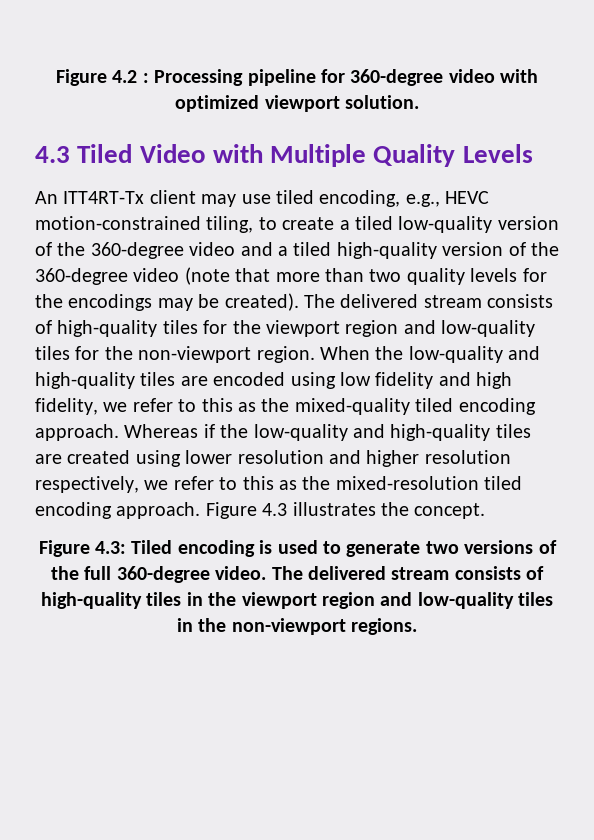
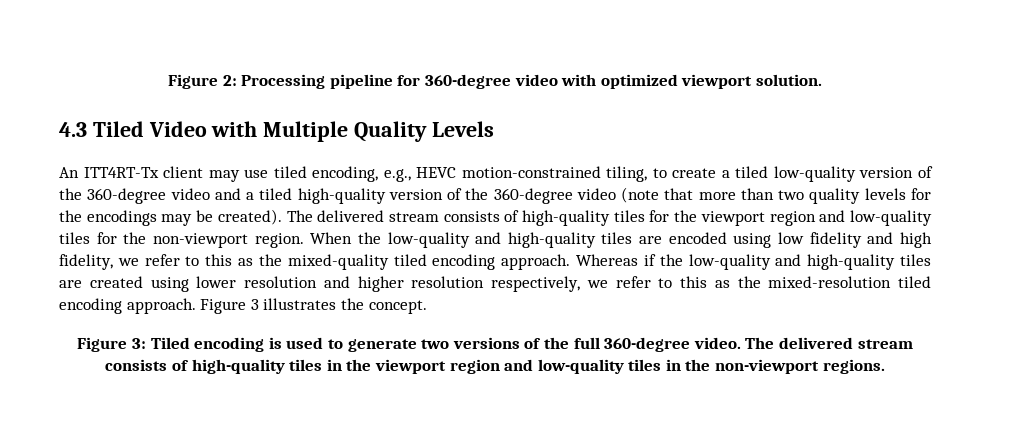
[55,69,149,86] Figure 4.2 : -> [168,74,237,89] Figure 2:
[262,503,288,516] 4.3 -> [250,299,259,310] 3
[94,541,126,554] 4.3: -> [132,338,147,349] 3:

